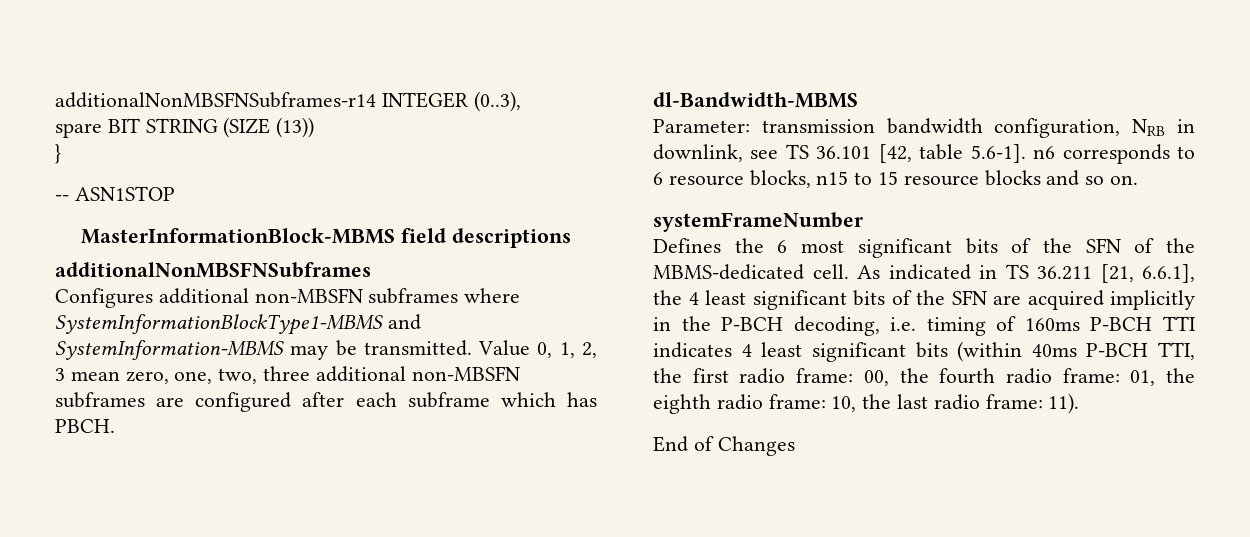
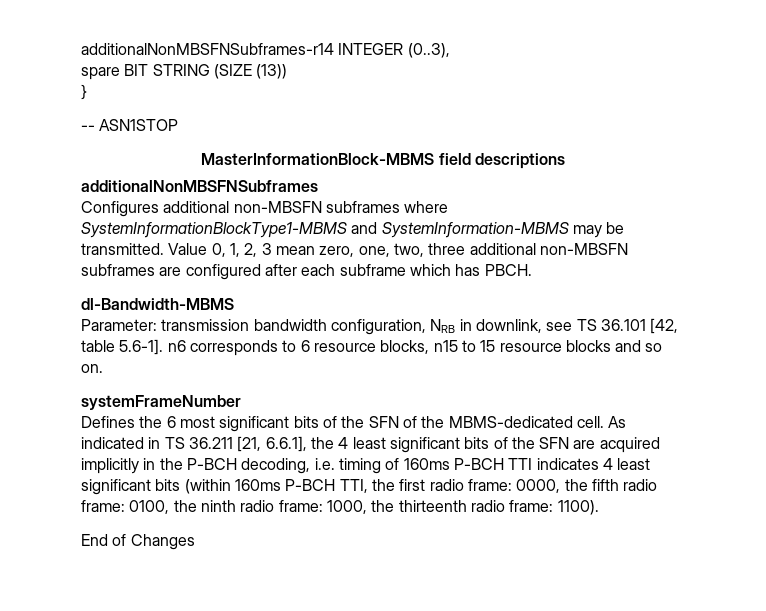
[1031,344,1077,357] 40ms -> [234,479,281,491] 160ms
[863,368,1195,386] [653,393,1080,414] 00, the fourth radio frame: 01, the eighth radio frame: 10, the last radio frame: 11). -> [516,479,658,493] [81,500,599,515] 0000, the fifth radio frame: 0100, the ninth radio frame: 1000, the thirteenth radio frame: 1100).

